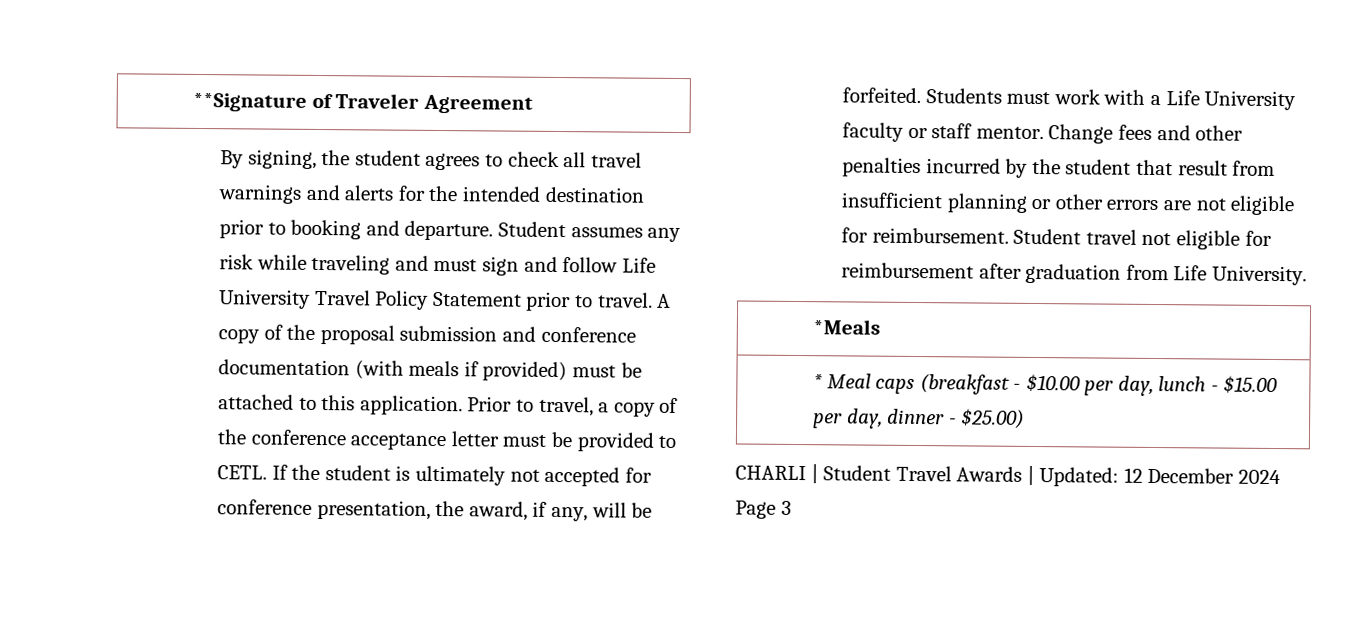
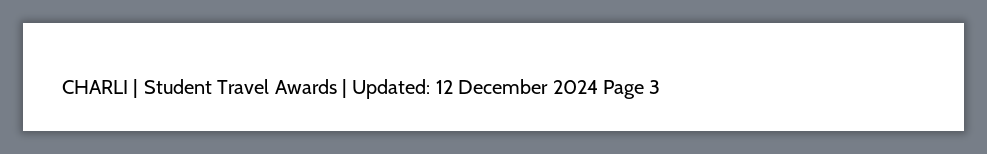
[193,92,533,114] [220,149,642,171] [218,184,645,204] [219,219,682,243] [219,254,656,276] [219,289,672,312] [218,324,636,345] [218,359,642,382] [218,394,679,417] [217,429,677,452] [217,464,652,487] [217,499,653,522] [842,87,1297,111] [842,122,1244,144] [842,157,1276,178] [841,192,1295,216] [841,227,1272,250] [841,262,1308,286] [813,319,881,335] [813,373,1279,396] [813,408,1026,429] **Signature of Traveler Agreement // By signing, the student agrees to check all travel warnings and alerts for the intended destination prior to booking and departure. Student assumes any risk while traveling and must sign and follow Life University Travel Policy Statement prior to travel. A copy of the proposal submission and conference documentation (with meals if provided) must be attached to this application. Prior to travel, a copy of the conference acceptance letter must be provided to CETL. If the student is ultimately not accepted for conference presentation, the award, if any, will be forfeited. Students must work with a Life University faculty or staff mentor. Change fees and other penalties incurred by the student that result from insufficient planning or other errors are not eligible for reimbursement. Student travel not eligible for reimbursement after graduation from Life University. // *Meals // * Meal caps (breakfast - $10.00 per day, lunch - $15.00 per day, dinner - $25.00) // -> (62, 87) none

